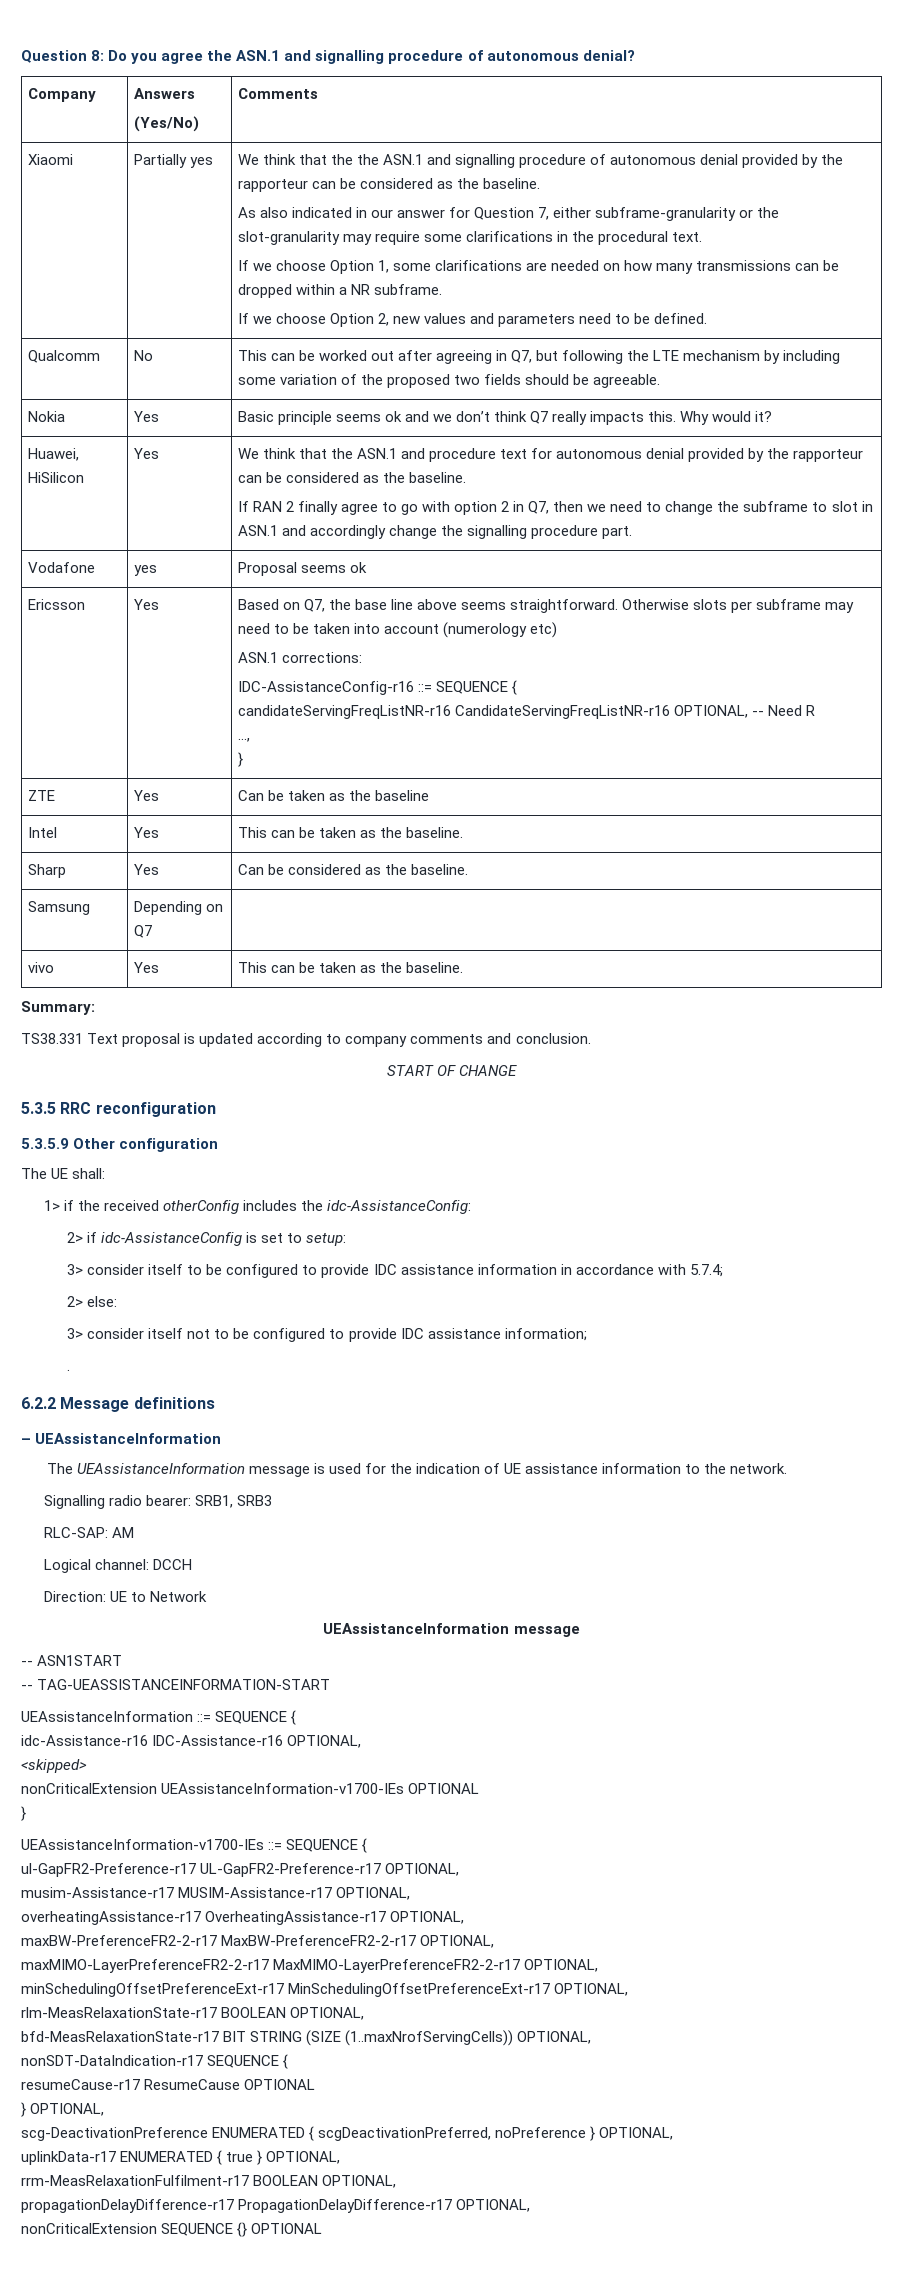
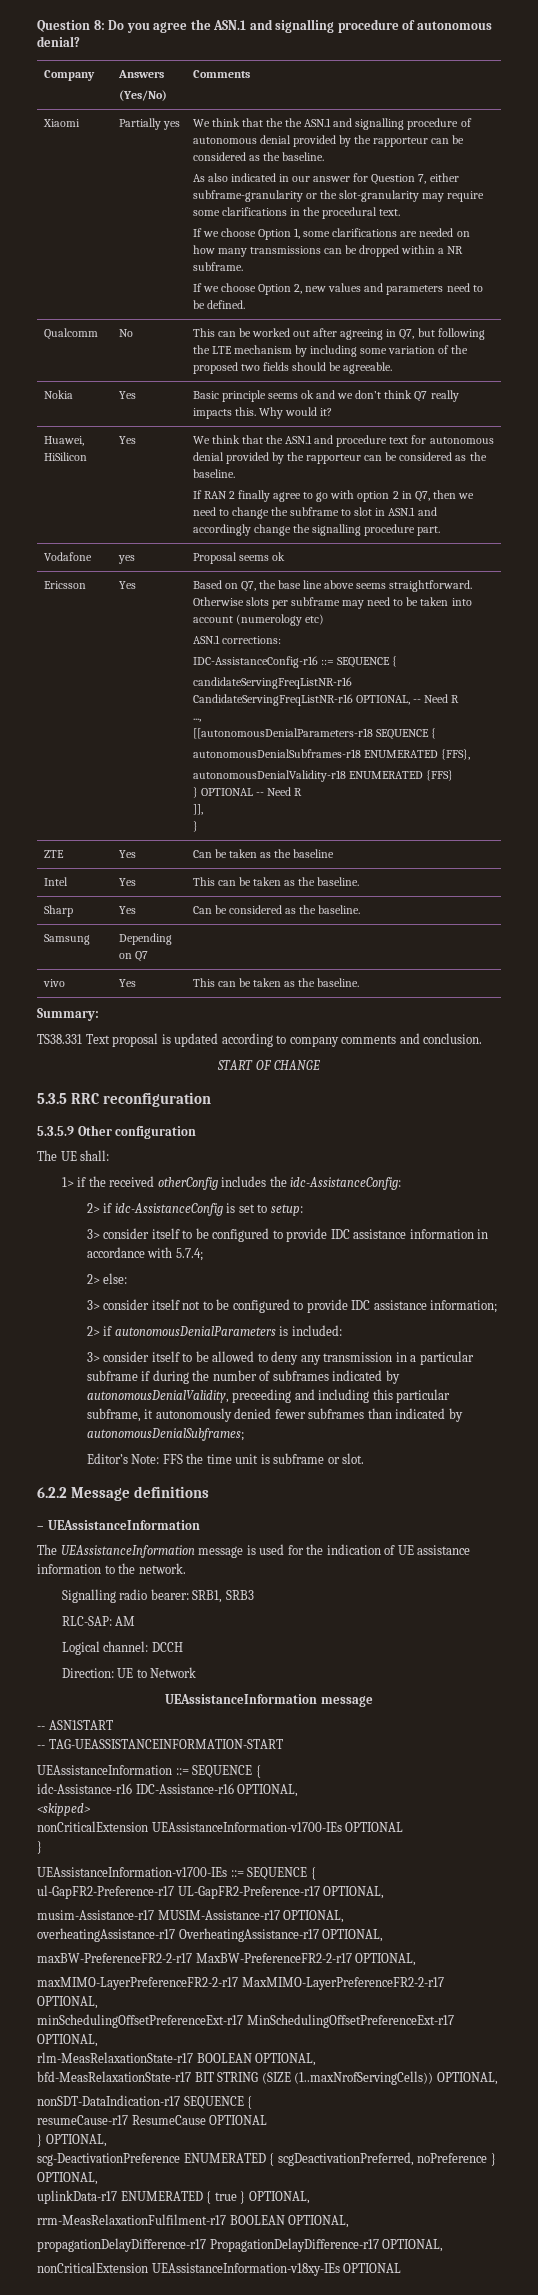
(250, 740) none -> [192,728,436,740] [192,749,470,760] [192,770,453,782] [192,787,303,798] [192,804,203,815] // [[autonomousDenialParameters-r18 SEQUENCE { // autonomousDenialSubframes-r18 ENUMERATED {FFS}, // autonomousDenialValidity-r18 ENUMERATED {FFS} // } OPTIONAL -- Need R // ]],
[67,1369,71,1371] . -> [86,1325,342,1336] [86,1351,474,1365] [86,1370,400,1384] [86,1389,451,1403] [86,1408,463,1422] [86,1428,244,1441] [86,1453,365,1464] 2> if autonomousDenialParameters is included: // 3> consider itself to be allowed to deny any transmission in a particular subframe if during the number of subframes indicated by autonomousDenialValidity, preceeding and including this particular subframe, it autonomously denied fewer subframes than indicated by autonomousDenialSubframes; // Editor’s Note: FFS the time unit is subframe or slot.
[161,2222,248,2237] SEQUENCE {} -> [151,2263,340,2276] UEAssistanceInformation-v18xy-IEs

